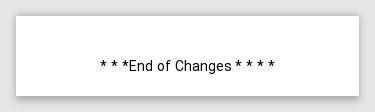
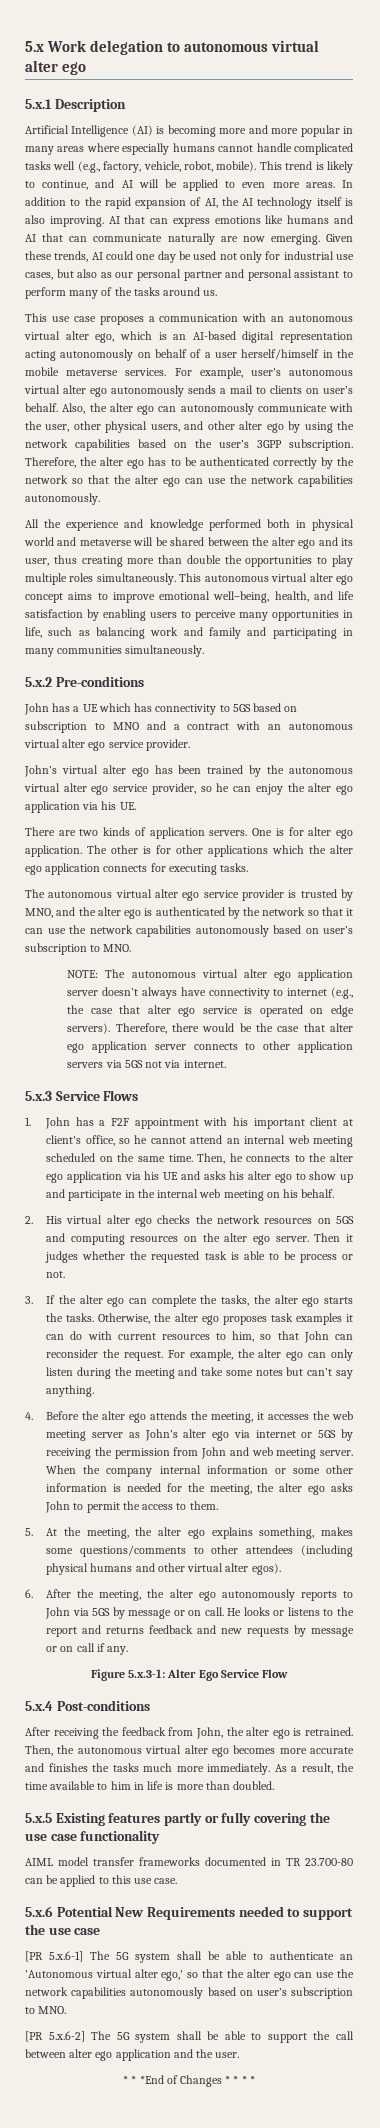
(100, 65) none -> [25,40,320,55] [25,60,87,75] [25,99,126,112] [25,125,353,137] [25,143,353,155] [25,161,353,173] [25,179,354,191] [25,197,353,209] [25,215,353,227] [25,233,353,245] [25,251,354,263] [25,269,353,281] [25,287,218,299] [25,313,353,325] [24,331,353,343] [25,349,354,361] [25,367,353,379] [24,385,353,397] [25,403,353,415] [25,421,354,433] [25,439,353,451] [25,457,354,469] [25,475,353,487] [25,493,100,505] [25,519,354,531] [24,537,353,549] [25,555,353,567] [25,573,353,585] [25,591,354,603] [25,609,353,621] [25,627,353,639] [25,645,205,657] [25,676,144,687] [24,703,298,715] [25,721,353,733] [24,739,190,751] [24,765,353,777] [24,783,353,795] [25,801,136,813] [25,827,353,839] [25,845,353,857] [25,863,249,875] [25,889,353,901] [25,907,353,919] [25,925,353,937] [25,943,132,955] [67,969,354,981] [67,987,353,999] [67,1005,354,1017] [67,1023,353,1034] [67,1041,354,1053] [67,1060,226,1068] [25,1090,139,1101] [25,1117,353,1129] [46,1135,353,1147] [46,1153,353,1164] [46,1171,353,1183] [46,1189,335,1201] [25,1215,354,1227] [46,1233,353,1245] [45,1251,353,1263] [46,1271,66,1278] [25,1295,353,1307] [46,1313,353,1325] [46,1331,353,1343] [46,1349,354,1361] [46,1367,353,1379] [46,1385,95,1397] [25,1411,353,1423] [46,1429,354,1441] [46,1447,353,1459] [46,1465,353,1477] [46,1483,353,1495] [45,1501,218,1513] [25,1527,353,1539] [46,1545,354,1557] [46,1563,281,1575] [25,1589,353,1601] [45,1607,355,1619] [46,1625,354,1637] [46,1643,129,1655] [90,1669,289,1681] [25,1700,150,1711] [25,1727,353,1739] [25,1745,354,1757] [25,1763,354,1775] [25,1781,275,1790] [25,1812,330,1826] [25,1830,161,1844] [25,1857,353,1866] [25,1875,178,1887] [25,1906,353,1920] [25,1924,101,1935] [25,1951,353,1963] [25,1969,354,1981] [25,1987,353,1999] [25,2006,67,2014] [25,2031,354,2043] [25,2049,240,2061] 5.x Work delegation to autonomous virtual alter ego // 5.x.1 Description // Artificial Intelligence (AI) is becoming more and more popular in many areas where especially humans cannot handle complicated tasks well (e.g., factory, vehicle, robot, mobile). This trend is likely to continue, and AI will be applied to even more areas. In addition to the rapid expansion of AI, the AI technology itself is also improving. AI that can express emotions like humans and AI that can communicate naturally are now emerging. Given these trends, AI could one day be used not only for industrial use cases, but also as our personal partner and personal assistant to perform many of the tasks around us. // This use case proposes a communication with an autonomous virtual alter ego, which is an AI-based digital representation acting autonomously on behalf of a user herself/himself in the mobile metaverse services. For example, user's autonomous virtual alter ego autonomously sends a mail to clients on user’s behalf. Also, the alter ego can autonomously communicate with the user, other physical users, and other alter ego by using the network capabilities based on the user’s 3GPP subscription. Therefore, the alter ego has to be authenticated correctly by the network so that the alter ego can use the network capabilities autonomously. // All the experience and knowledge performed both in physical world and metaverse will be shared between the alter ego and its user, thus creating more than double the opportunities to play multiple roles simultaneously. This autonomous virtual alter ego concept aims to improve emotional well–being, health, and life satisfaction by enabling users to perceive many opportunities in life, such as balancing work and family and participating in many communities simultaneously. // 5.x.2 Pre-conditions // John has a UE which has connectivity to 5GS based on subscription to MNO and a contract with an autonomous virtual alter ego service provider. // John’s virtual alter ego has been trained by the autonomous virtual alter ego service provider, so he can enjoy the alter ego application via his UE. // There are two kinds of application servers. One is for alter ego application. The other is for other applications which the alter ego application connects for executing tasks. // The autonomous virtual alter ego service provider is trusted by MNO, and the alter ego is authenticated by the network so that it can use the network capabilities autonomously based on user’s subscription to MNO. // NOTE: The autonomous virtual alter ego application server doesn’t always have connectivity to internet (e.g., the case that alter ego service is operated on edge servers). Therefore, there would be the case that alter ego application server connects to other application servers via 5GS not via internet. // 5.x.3 Service Flows // 1. John has a F2F appointment with his important client at client's office, so he cannot attend an internal web meeting scheduled on the same time. Then, he connects to the alter ego application via his UE and asks his alter ego to show up and participate in the internal web meeting on his behalf. // 2. His virtual alter ego checks the network resources on 5GS and computing resources on the alter ego server. Then it judges whether the requested task is able to be process or not. // 3. If the alter ego can complete the tasks, the alter ego starts the tasks. Otherwise, the alter ego proposes task examples it can do with current resources to him, so that John can reconsider the request. For example, the alter ego can only listen during the meeting and take some notes but can’t say anything. // 4. Before the alter ego attends the meeting, it accesses the web meeting server as John’s alter ego via internet or 5GS by receiving the permission from John and web meeting server. When the company internal information or some other information is needed for the meeting, the alter ego asks John to permit the access to them. // 5. At the meeting, the alter ego explains something, makes some questions/comments to other attendees (including physical humans and other virtual alter egos). // 6. After the meeting, the alter ego autonomously reports to John via 5GS by message or on call. He looks or listens to the report and returns feedback and new requests by message or on call if any. // Figure 5.x.3-1: Alter Ego Service Flow // 5.x.4 Post-conditions // After receiving the feedback from John, the alter ego is retrained. Then, the autonomous virtual alter ego becomes more accurate and finishes the tasks much more immediately. As a result, the time available to him in life is more than doubled. // 5.x.5 Existing features partly or fully covering the use case functionality // AIML model transfer frameworks documented in TR 23.700-80 can be applied to this use case. // 5.x.6 Potential New Requirements needed to support the use case // [PR 5.x.6-1] The 5G system shall be able to authenticate an 'Autonomous virtual alter ego,' so that the alter ego can use the network capabilities autonomously based on user’s subscription to MNO. // [PR 5.x.6-2] The 5G system shall be able to support the call between alter ego application and the user. //

